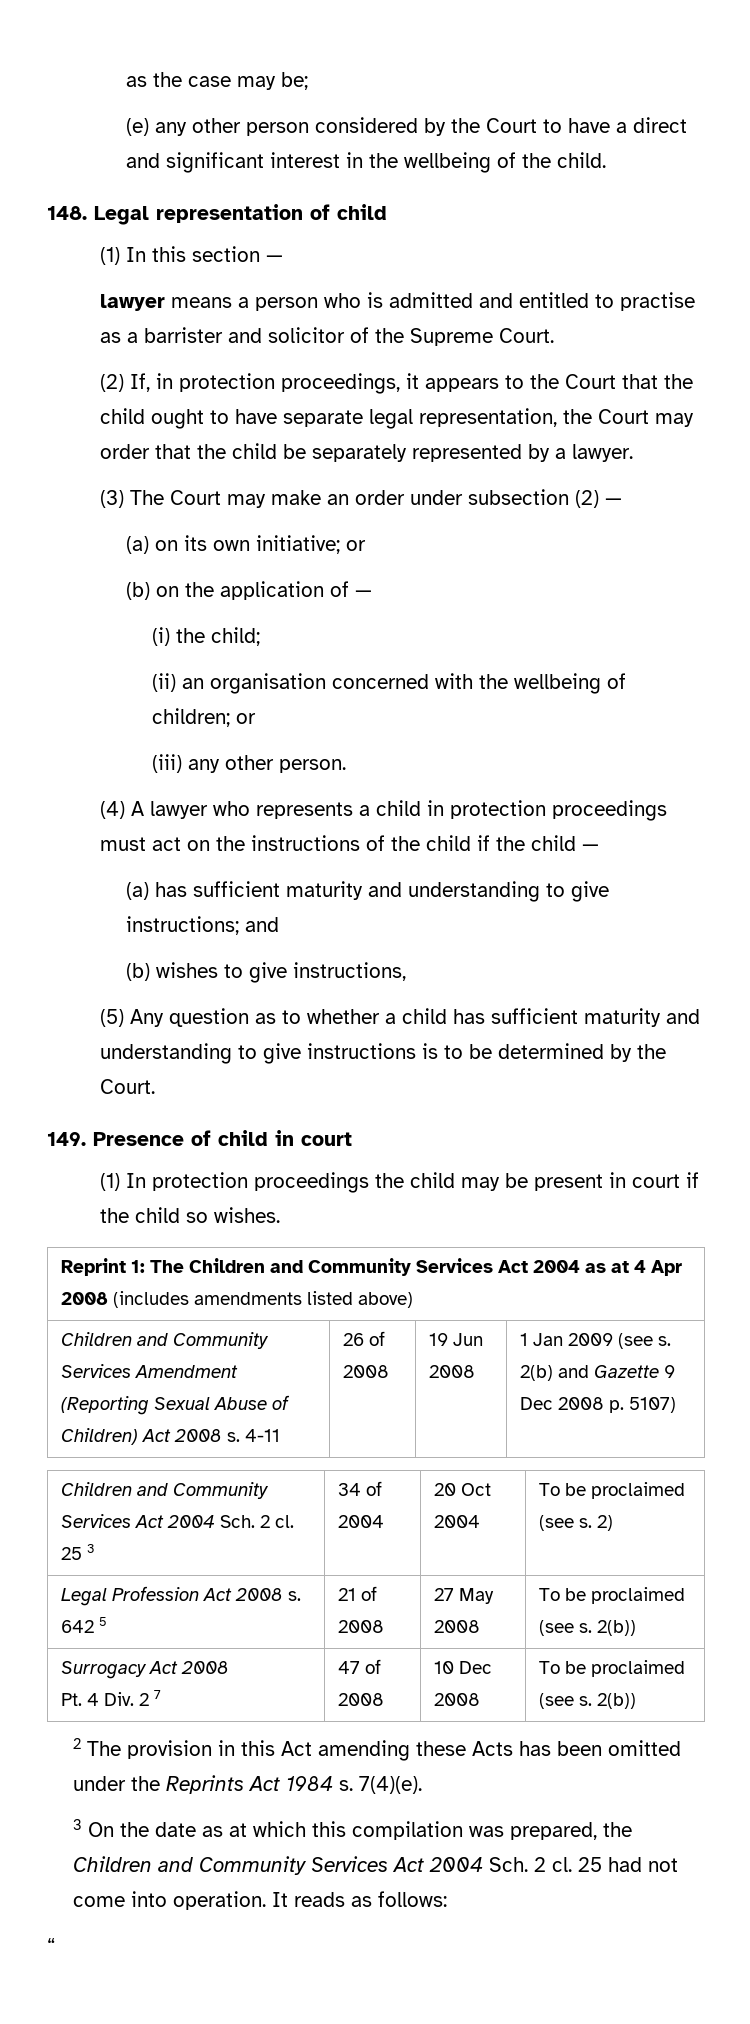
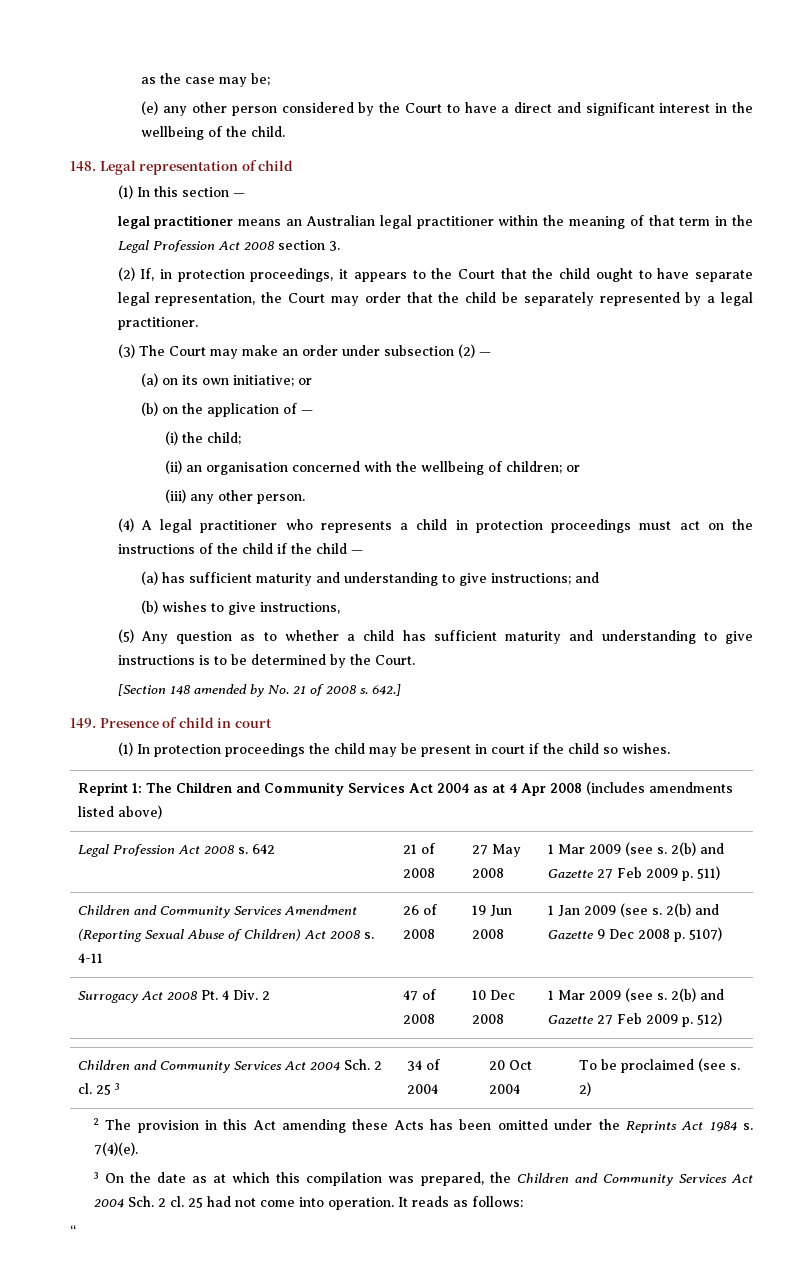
[99,292,695,311] [99,327,554,346] lawyer means a person who is admitted and entitled to practise as a barrister and solicitor of the Supreme Court. -> [117,215,753,229] [117,240,340,253] legal practitioner means an Australian legal practitioner within the meaning of that term in the Legal Profession Act 2008 section 3.
[571,444,633,462] lawyer. -> [720,292,753,306] [117,317,198,330] legal practitioner.
[149,801,208,819] lawyer -> [160,519,278,533] legal practitioner
(155, 1086) none -> [117,684,401,697] // [Section 148 amended by No. 21 of 2008 s. 642.]
(413, 1300) none -> [78,844,276,857] [403,843,436,854] [403,868,436,878] [472,844,522,857] [472,868,505,878] [548,842,725,856] [548,866,721,881] // Legal Profession Act 2008 s. 642 | 21 of 2008 | 27 May 2008 | 1 Mar 2009 (see s. 2(b) and Gazette 27 Feb 2009 p. 511)
(676, 1405) none -> [78,990,271,1003] [403,989,437,1001] [403,1014,436,1024] [472,990,516,1000] [472,1014,505,1024] [548,988,725,1002] [548,1012,723,1027] // Surrogacy Act 2008 Pt. 4 Div. 2 | 47 of 2008 | 10 Dec 2008 | 1 Mar 2009 (see s. 2(b) and Gazette 27 Feb 2009 p. 512)
[60,1586,301,1606] [60,1617,107,1633] [337,1586,377,1601] [337,1620,384,1633] [433,1588,494,1604] [433,1620,480,1633] [538,1587,685,1604] [538,1620,636,1636] [60,1661,229,1679] [60,1690,161,1706] [337,1659,381,1674] [337,1693,384,1706] [433,1661,492,1674] [433,1693,480,1706] [538,1660,685,1677] [538,1693,636,1709] // Legal Profession Act 2008 s. 642 5 | 21 of 2008 | 27 May 2008 | To be proclaimed (see s. 2(b)) // Surrogacy Act 2008 // Pt. 4 Div. 2 7 | 47 of 2008 | 10 Dec 2008 | To be proclaimed (see s. 2(b)) -> (592, 1089) none

